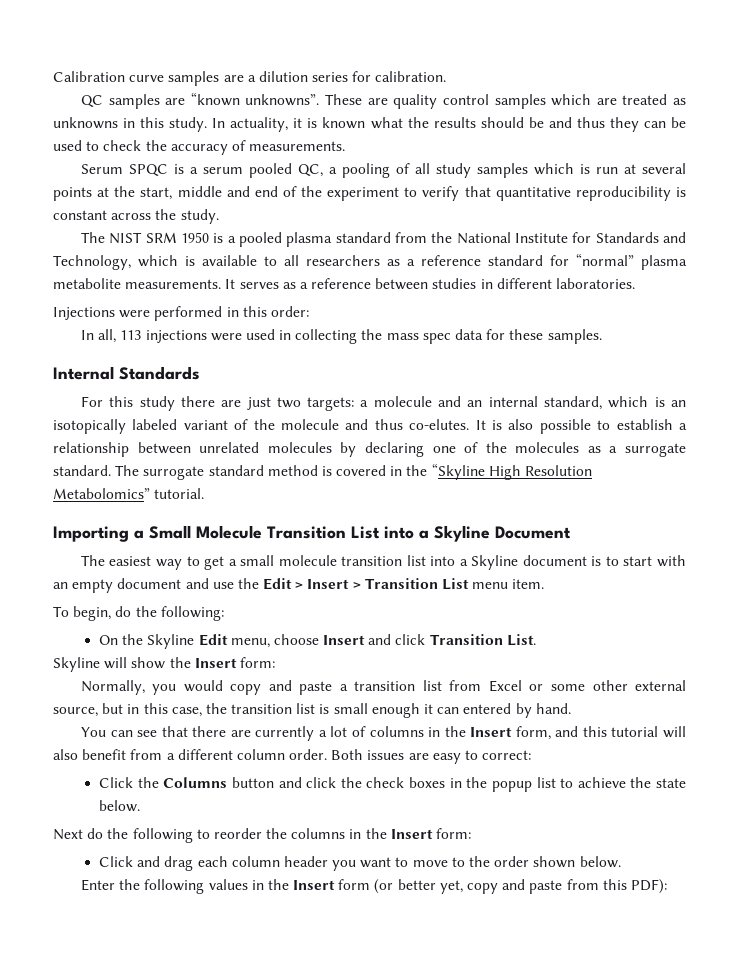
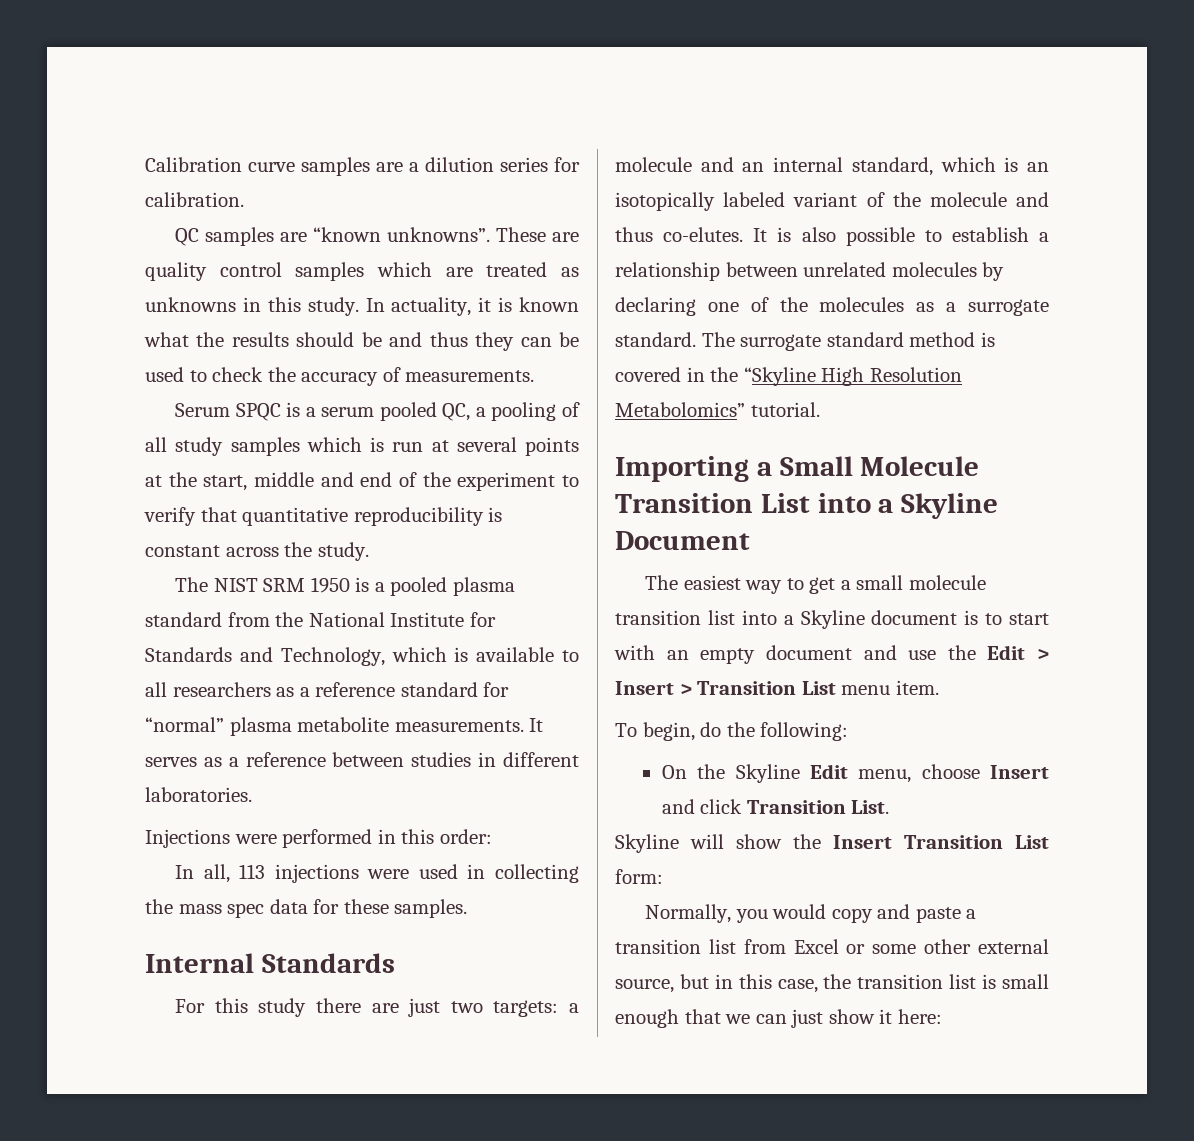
(237, 663) none -> [904,835,1049,849] Transition List
[424,703,571,718] [80,726,686,741] [53,749,532,764] [99,777,687,792] [99,800,141,812] [53,828,472,843] [99,856,621,871] [80,879,667,894] it can entered by hand. // You can see that there are currently a lot of columns in the Insert form, and this tutorial will also benefit from a different column order. Both issues are easy to correct: // Click the Columns button and click the check boxes in the popup list to achieve the state below. // Next do the following to reorder the columns in the Insert form: // Click and drag each column header you want to move to the order shown below. // Enter the following values in the Insert form (or better yet, copy and paste from this PDF): -> [684,1009,942,1028] that we can just show it here:

